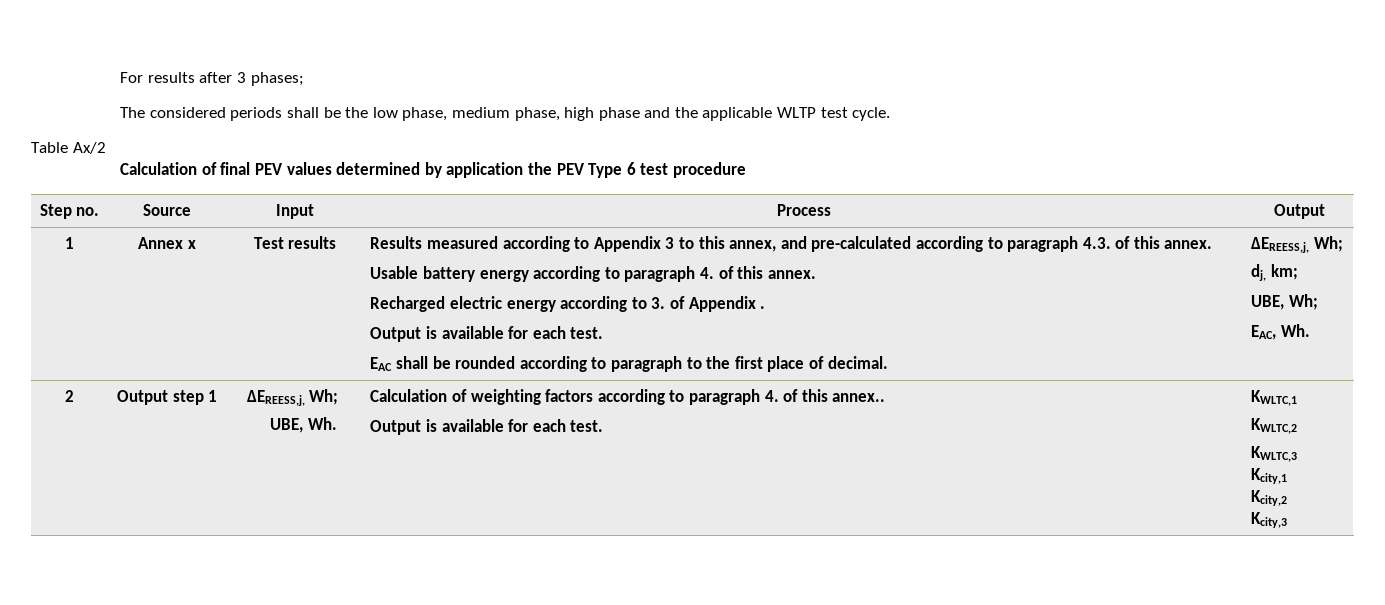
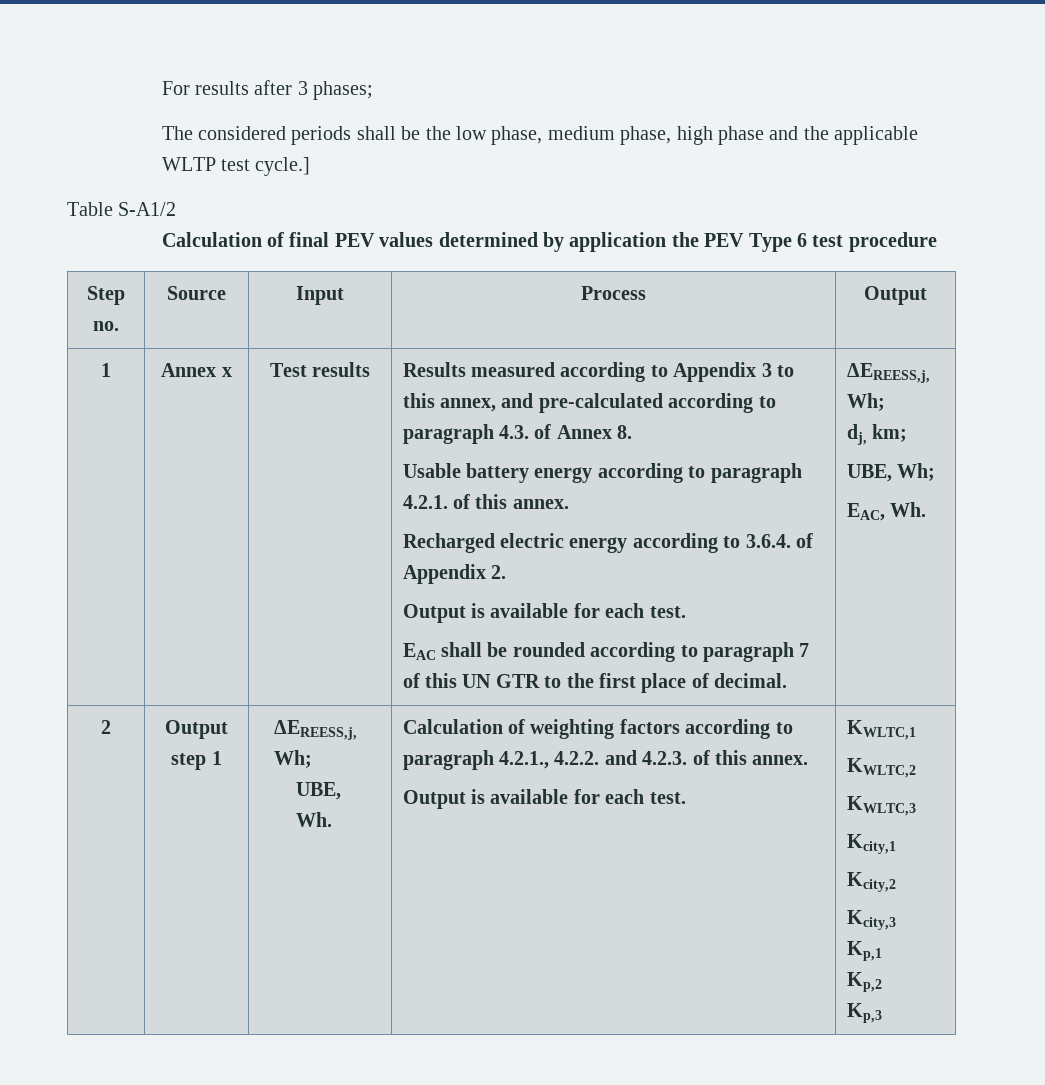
[852,107,891,121] cycle. -> [255,157,311,176] cycle.]
[72,142,106,154] Ax/2 -> [118,202,177,216] S-A1/2
[1133,236,1213,249] this annex. -> [556,425,633,439] Annex 8.
[699,267,714,279] 4. -> [402,495,448,509] 4.2.1.
[651,297,666,309] 3. -> [745,534,791,548] 3.6.4.
[760,306,766,309] . -> [490,565,506,579] 2.
(682, 364) none -> [799,643,810,657] [402,673,540,688] 7 of this UN GTR
[764,389,886,402] 4. of this annex.. -> [498,750,809,769] 4.2.1., 4.2.2. and 4.2.3. of this annex.
(1288, 520) none -> [846,941,882,961] [846,972,882,992] [846,1003,882,1023] // Kp,1 // Kp,2 // Kp,3

